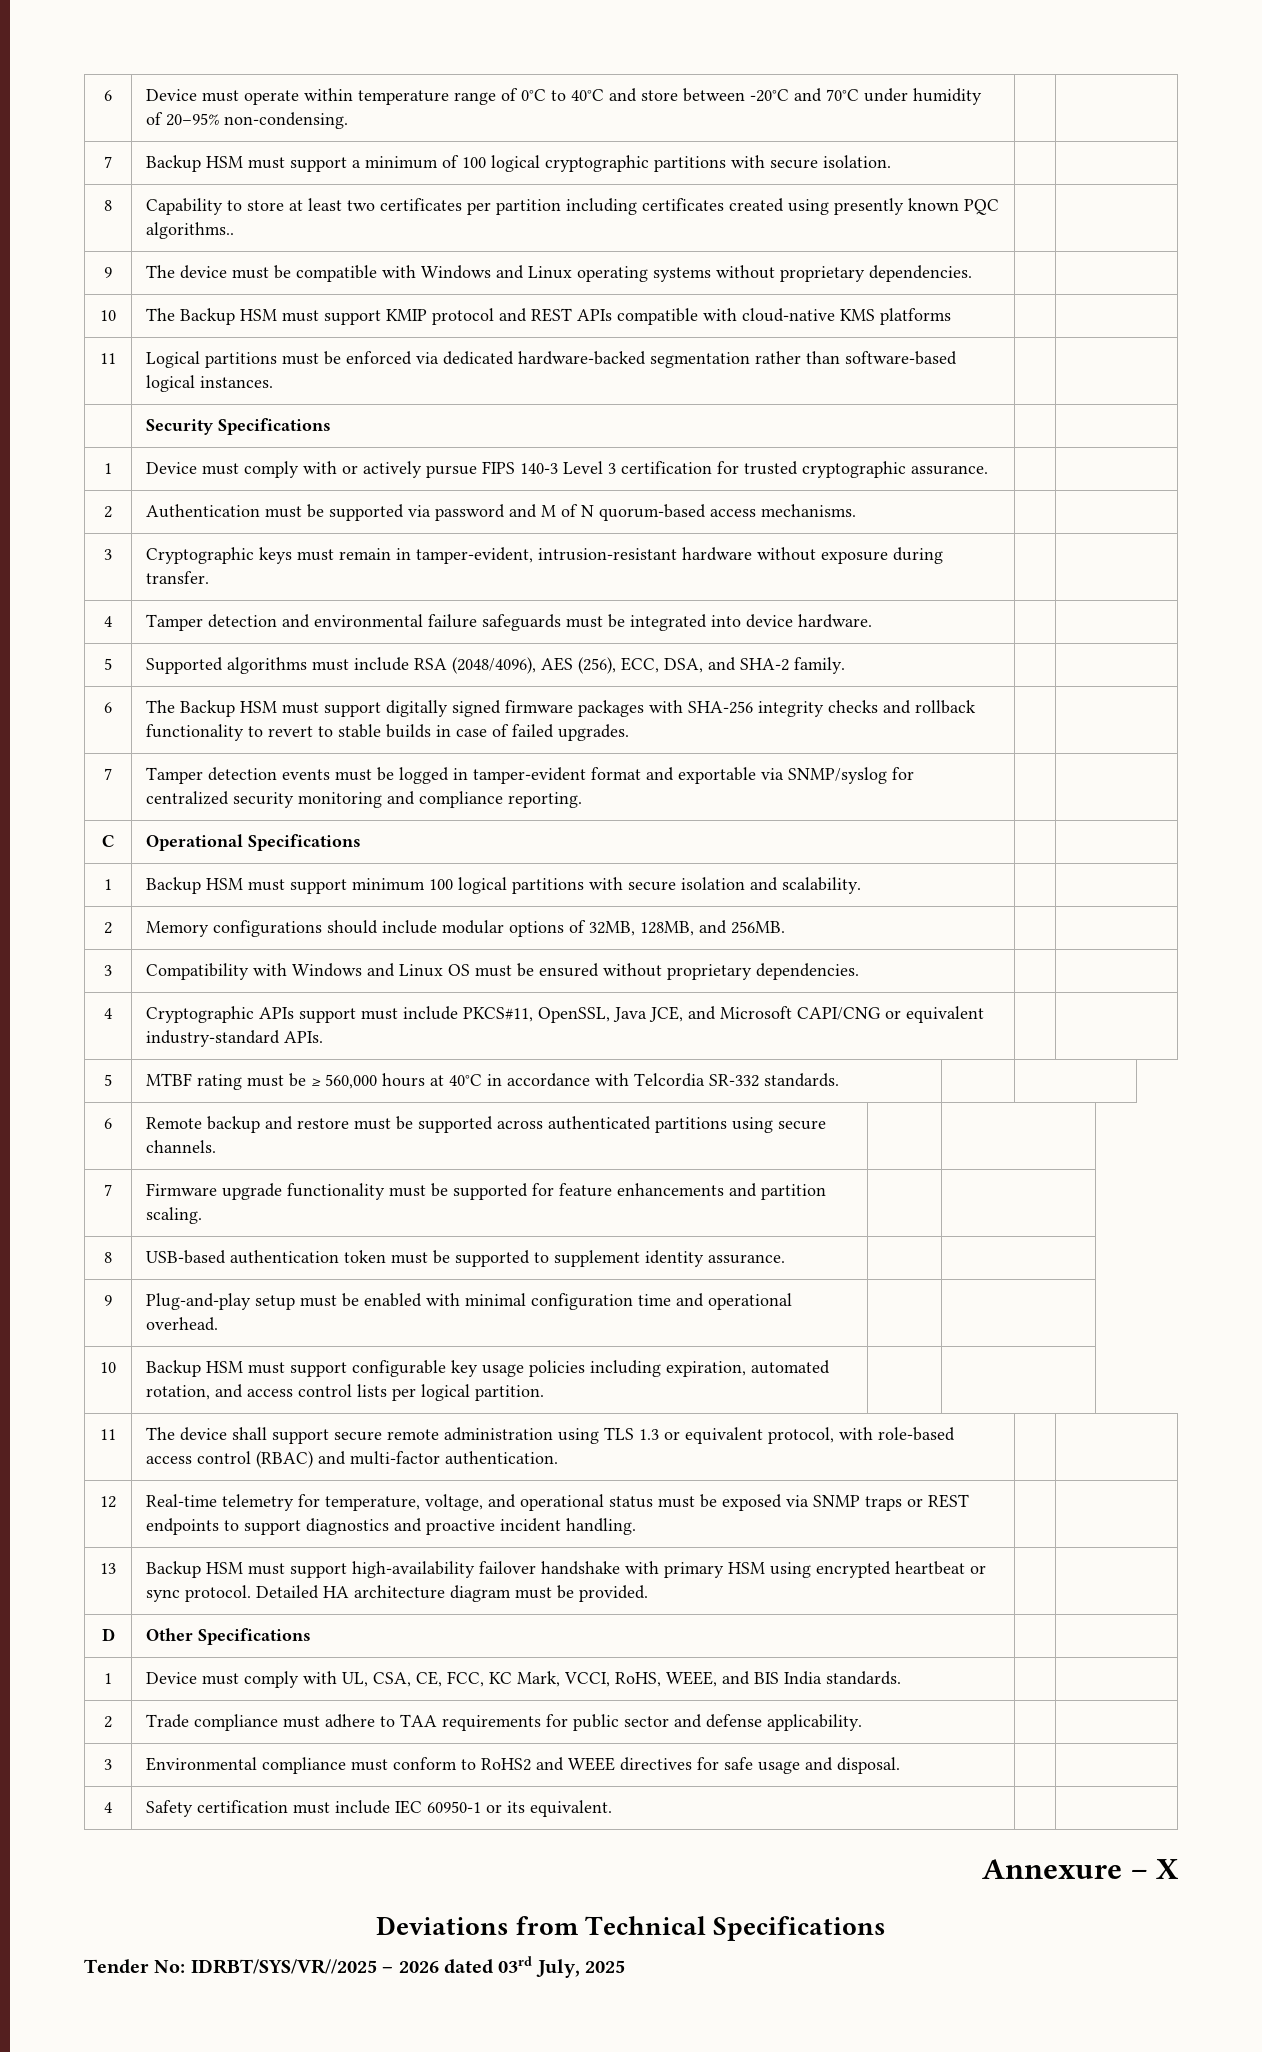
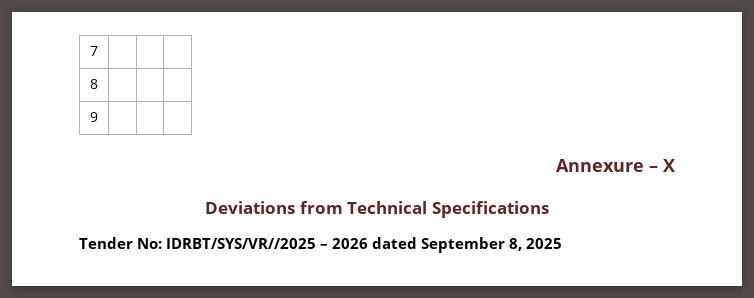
[104,90,112,101] [146,88,983,105] [146,112,349,129] [104,156,112,168] [146,155,892,172] [104,200,112,211] [146,198,1000,215] [146,222,235,239] [104,267,112,278] [146,265,973,282] [100,310,116,321] [146,308,952,325] [100,353,116,364] [146,351,958,368] [146,375,274,392] [146,418,332,435] [104,463,112,474] [146,461,989,478] [104,506,112,518] [146,504,857,521] [104,549,112,560] [146,547,944,564] [146,571,210,584] [104,616,112,627] [146,614,873,631] [104,658,112,670] [146,657,846,674] [104,702,112,713] [146,700,977,717] [146,724,630,741] [104,768,112,780] [146,767,915,784] [146,791,583,808] [101,835,115,847] [146,834,362,851] [104,879,112,890] [146,877,862,894] [104,922,112,934] [146,920,786,937] [104,965,112,976] [146,963,860,980] [104,1008,112,1019] [146,1006,985,1023] [146,1030,324,1047] [104,1074,112,1086] [146,1073,840,1090] [104,1118,112,1129] [146,1116,827,1133] [146,1140,217,1153] [104,1184,112,1196] [146,1183,827,1200] [146,1207,203,1224] [104,1252,112,1263] [146,1250,786,1267] [104,1295,112,1306] [146,1293,793,1310] [146,1317,219,1331] [100,1362,116,1373] [146,1360,831,1377] [146,1384,545,1401] [100,1429,116,1440] [146,1427,956,1444] [146,1451,559,1468] [100,1496,116,1508] [146,1494,970,1511] [146,1518,637,1535] [100,1563,116,1574] [146,1561,987,1578] [146,1585,649,1602] [101,1628,115,1641] [146,1628,312,1645] [104,1673,112,1684] [146,1671,902,1688] [104,1716,112,1728] [146,1714,863,1731] [104,1759,112,1770] [146,1757,901,1774] [104,1802,112,1813] [146,1800,613,1817] 6 | Device must operate within temperature range of 0°C to 40°C and store between -20°C and 70°C under humidity of 20–95% non-condensing. | | // 7 | Backup HSM must support a minimum of 100 logical cryptographic partitions with secure isolation. | | // 8 | Capability to store at least two certificates per partition including certificates created using presently known PQC algorithms.. | | // 9 | The device must be compatible with Windows and Linux operating systems without proprietary dependencies. | | // 10 | The Backup HSM must support KMIP protocol and REST APIs compatible with cloud-native KMS platforms | | // 11 | Logical partitions must be enforced via dedicated hardware-backed segmentation rather than software-based logical instances. | | // | Security Specifications | | // 1 | Device must comply with or actively pursue FIPS 140-3 Level 3 certification for trusted cryptographic assurance. | | // 2 | Authentication must be supported via password and M of N quorum-based access mechanisms. | | // 3 | Cryptographic keys must remain in tamper-evident, intrusion-resistant hardware without exposure during transfer. | | // 4 | Tamper detection and environmental failure safeguards must be integrated into device hardware. | | // 5 | Supported algorithms must include RSA (2048/4096), AES (256), ECC, DSA, and SHA-2 family. | | // 6 | The Backup HSM must support digitally signed firmware packages with SHA-256 integrity checks and rollback functionality to revert to stable builds in case of failed upgrades. | | // 7 | Tamper detection events must be logged in tamper-evident format and exportable via SNMP/syslog for centralized security monitoring and compliance reporting. | | // C | Operational Specifications | | // 1 | Backup HSM must support minimum 100 logical partitions with secure isolation and scalability. | | // 2 | Memory configurations should include modular options of 32MB, 128MB, and 256MB. | | // 3 | Compatibility with Windows and Linux OS must be ensured without proprietary dependencies. | | // 4 | Cryptographic APIs support must include PKCS#11, OpenSSL, Java JCE, and Microsoft CAPI/CNG or equivalent industry-standard APIs. | | // 5 | MTBF rating must be ≥ 560,000 hours at 40°C in accordance with Telcordia SR-332 standards. | | // 6 | Remote backup and restore must be supported across authenticated partitions using secure channels. | | // 7 | Firmware upgrade functionality must be supported for feature enhancements and partition scaling. | | // 8 | USB-based authentication token must be supported to supplement identity assurance. | | // 9 | Plug-and-play setup must be enabled with minimal configuration time and operational overhead. | | // 10 | Backup HSM must support configurable key usage policies including expiration, automated rotation, and access control lists per logical partition. | | // 11 | The device shall support secure remote administration using TLS 1.3 or equivalent protocol, with role-based access control (RBAC) and multi-factor authentication. | | // 12 | Real-time telemetry for temperature, voltage, and operational status must be exposed via SNMP traps or REST endpoints to support diagnostics and proactive incident handling. | | // 13 | Backup HSM must support high-availability failover handshake with primary HSM using encrypted heartbeat or sync protocol. Detailed HA architecture diagram must be provided. | | // D | Other Specifications | | // 1 | Device must comply with UL, CSA, CE, FCC, KC Mark, VCCI, RoHS, WEEE, and BIS India standards. | | // 2 | Trade compliance must adhere to TAA requirements for public sector and defense applicability. | | // 3 | Environmental compliance must conform to RoHS2 and WEEE directives for safe usage and disposal. | | // 4 | Safety certification must include IEC 60950-1 or its equivalent. -> [90,46,98,56] [90,79,98,89] [90,112,98,122] 7 | | | // 8 | | | // 9 |
[498,1956,580,1978] 03rd July, -> [421,237,523,253] September 8,

